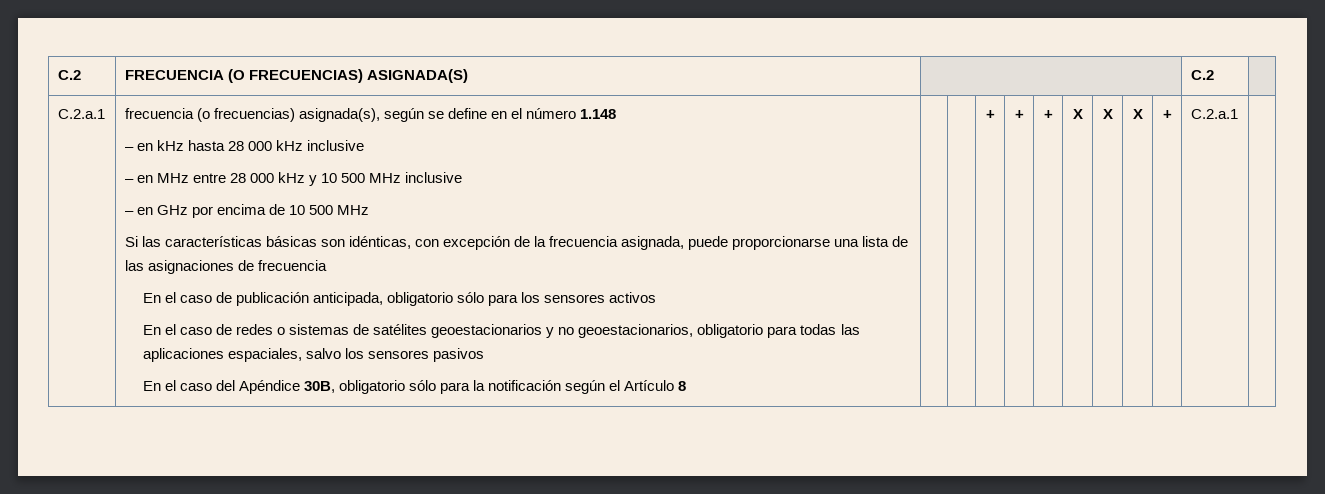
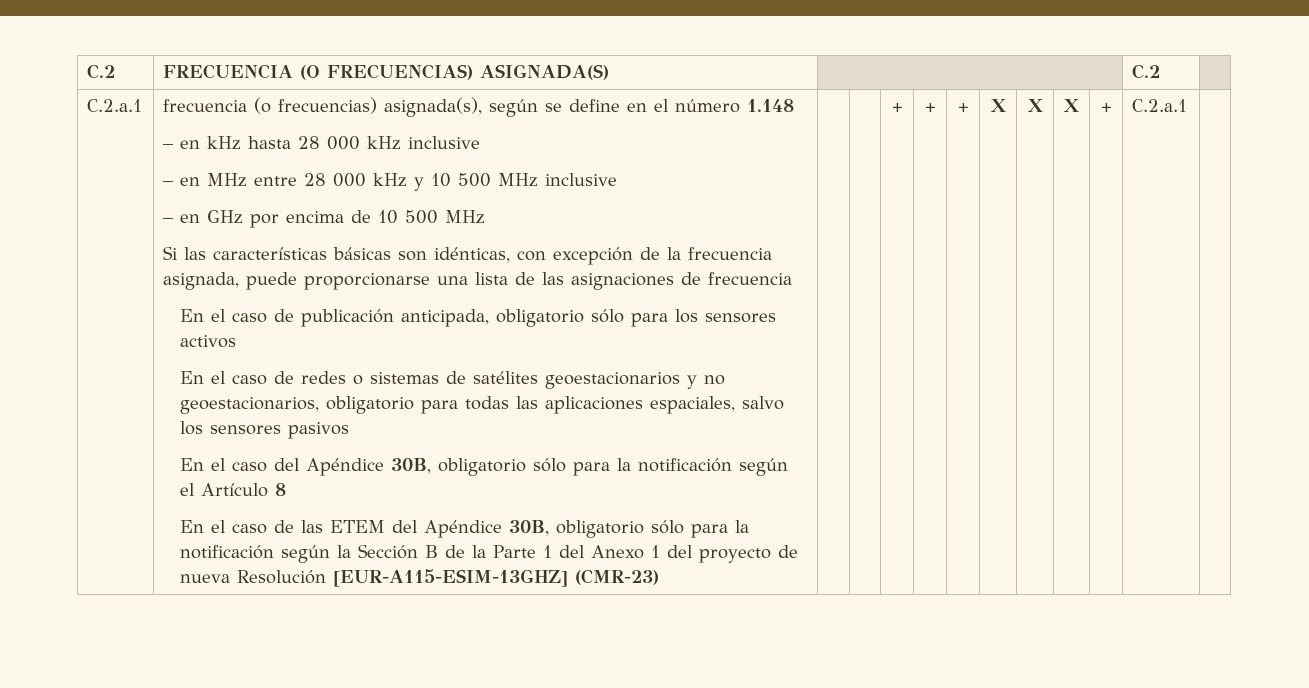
(687, 386) none -> [180,520,750,538] [180,544,799,563] [180,569,660,587] // En el caso de las ETEM del Apéndice 30B, obligatorio sólo para la notificación según la Sección B de la Parte 1 del Anexo 1 del proyecto de nueva Resolución [EUR-A115-ESIM-13GHZ] (CMR-23)

